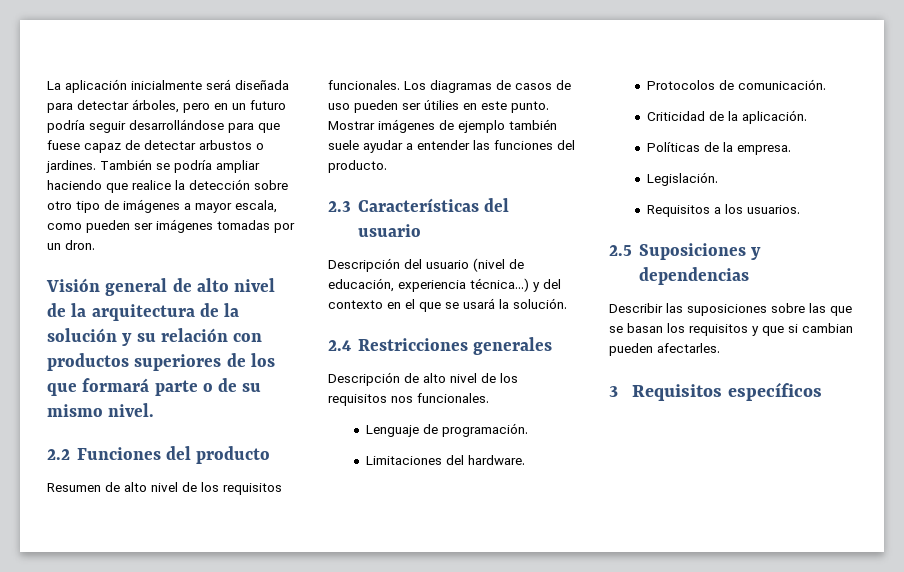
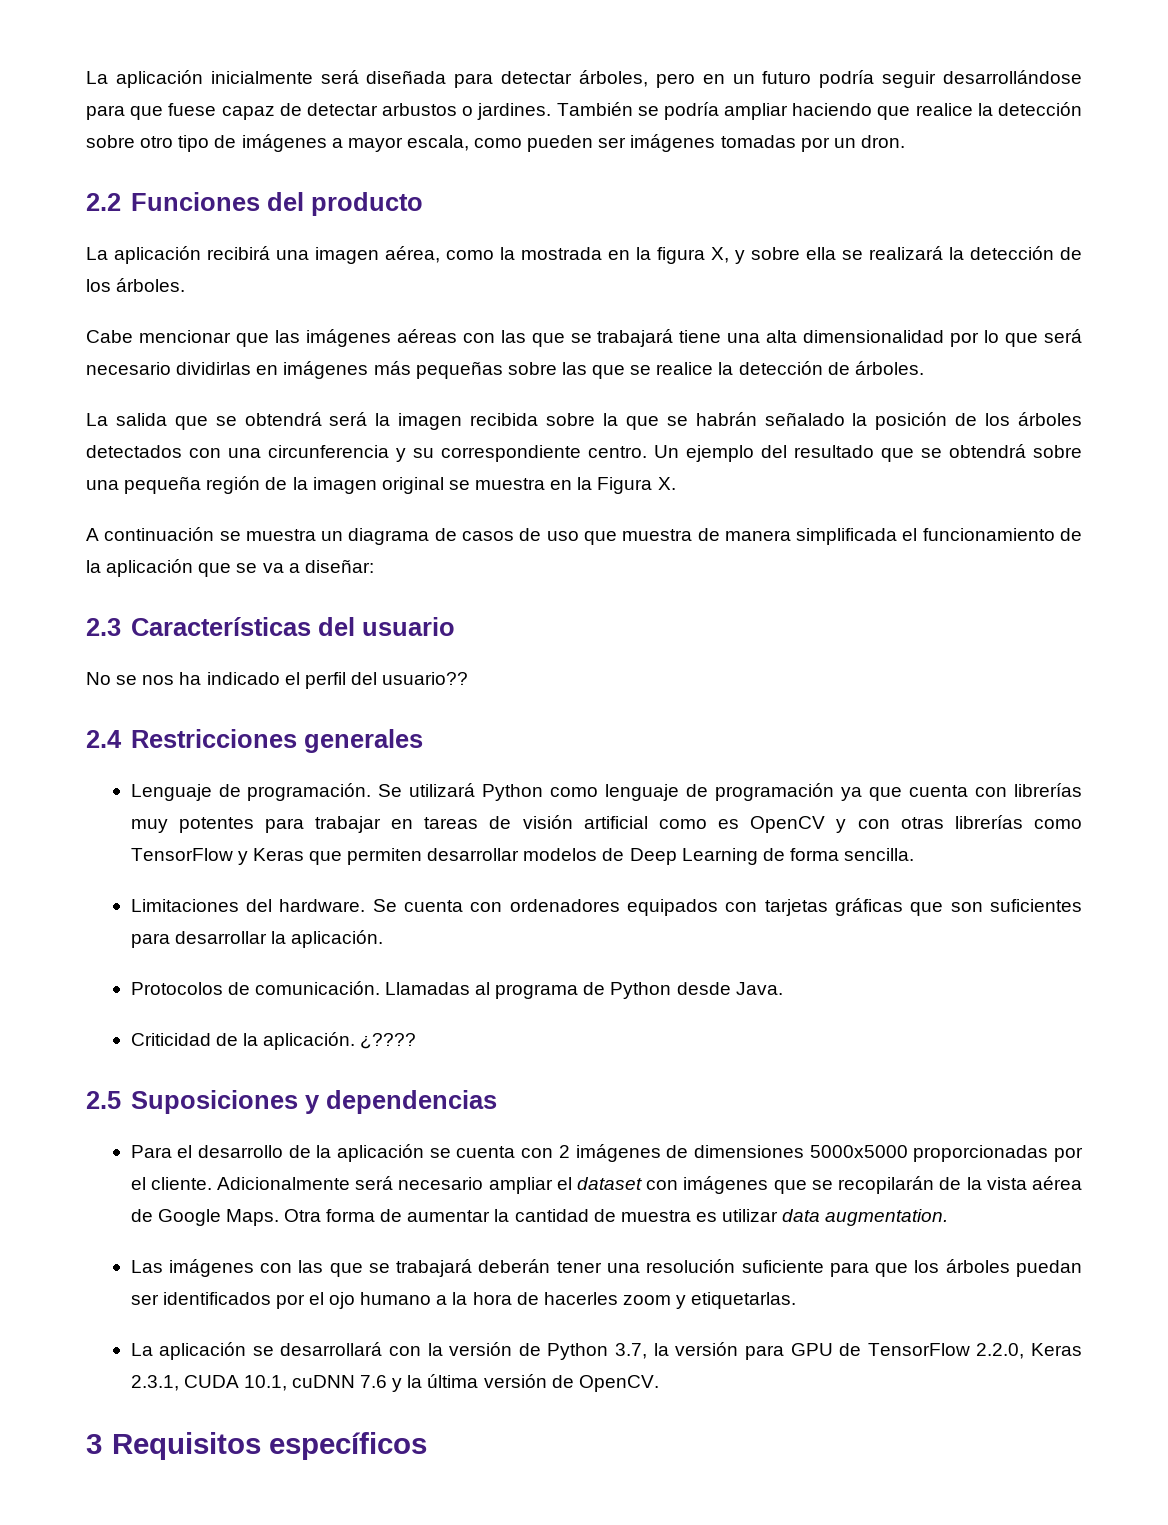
[46,278,276,296] [47,303,240,321] [47,328,263,346] [47,353,275,371] [47,378,262,396] [47,403,155,417] [47,446,271,464] [47,482,282,495] [328,80,571,93] [328,100,549,113] [328,119,557,133] [328,140,575,153] [328,160,387,173] [328,198,510,212] [357,224,421,237] [328,258,524,272] [328,278,561,292] [328,298,567,312] [328,337,553,355] [328,372,518,386] [328,393,489,406] [365,423,528,437] [365,455,525,465] [646,79,826,90] [646,110,807,124] [646,142,791,155] [646,172,718,186] [646,204,800,217] [609,243,762,260] [638,267,749,285] [609,303,852,316] [609,323,853,336] [609,343,720,356] Visión general de alto nivel de la arquitectura de la solución y su relación con productos superiores de los que formará parte o de su mismo nivel. // 2.2 Funciones del producto // Resumen de alto nivel de los requisitos funcionales. Los diagramas de casos de uso pueden ser útilies en este punto. Mostrar imágenes de ejemplo también suele ayudar a entender las funciones del producto. // 2.3 Características del usuario // Descripción del usuario (nivel de educación, experiencia técnica...) y del contexto en el que se usará la solución. // 2.4 Restricciones generales // Descripción de alto nivel de los requisitos nos funcionales. // Lenguaje de programación. // Limitaciones del hardware. // Protocolos de comunicación. // Criticidad de la aplicación. // Políticas de la empresa. // Legislación. // Requisitos a los usuarios. // 2.5 Suposiciones y dependencias // Describir las suposiciones sobre las que se basan los requisitos y que si cambian pueden afectarles. -> [86,192,423,216] [86,246,1082,264] [86,278,186,292] [86,329,1083,347] [86,361,924,379] [86,412,1083,430] [86,444,1082,462] [86,476,676,494] [86,527,1082,545] [86,559,374,577] [86,617,455,636] [86,672,469,689] [86,729,423,753] [130,783,1082,801] [130,815,1082,833] [130,848,915,865] [130,898,1083,916] [130,930,383,948] [130,981,783,999] [130,1032,417,1050] [86,1090,497,1114] [130,1144,1083,1162] [130,1176,1082,1194] [130,1209,949,1226] [130,1259,1082,1277] [130,1292,797,1309] [130,1342,1082,1360] [130,1374,659,1392] 2.2 Funciones del producto // La aplicación recibirá una imagen aérea, como la mostrada en la figura X, y sobre ella se realizará la detección de los árboles. // Cabe mencionar que las imágenes aéreas con las que se trabajará tiene una alta dimensionalidad por lo que será necesario dividirlas en imágenes más pequeñas sobre las que se realice la detección de árboles. // La salida que se obtendrá será la imagen recibida sobre la que se habrán señalado la posición de los árboles detectados con una circunferencia y su correspondiente centro. Un ejemplo del resultado que se obtendrá sobre una pequeña región de la imagen original se muestra en la Figura X. // A continuación se muestra un diagrama de casos de uso que muestra de manera simplificada el funcionamiento de la aplicación que se va a diseñar: // 2.3 Características del usuario // No se nos ha indicado el perfil del usuario?? // 2.4 Restricciones generales // Lenguaje de programación. Se utilizará Python como lenguaje de programación ya que cuenta con librerías muy potentes para trabajar en tareas de visión artificial como es OpenCV y con otras librerías como TensorFlow y Keras que permiten desarrollar modelos de Deep Learning de forma sencilla. // Limitaciones del hardware. Se cuenta con ordenadores equipados con tarjetas gráficas que son suficientes para desarrollar la aplicación. // Protocolos de comunicación. Llamadas al programa de Python desde Java. // Criticidad de la aplicación. ¿???? // 2.5 Suposiciones y dependencias // Para el desarrollo de la aplicación se cuenta con 2 imágenes de dimensiones 5000x5000 proporcionadas por el cliente. Adicionalmente será necesario ampliar el dataset con imágenes que se recopilarán de la vista aérea de Google Maps. Otra forma de aumentar la cantidad de muestra es utilizar data augmentation. // Las imágenes con las que se trabajará deberán tener una resolución suficiente para que los árboles puedan ser identificados por el ojo humano a la hora de hacerles zoom y etiquetarlas. // La aplicación se desarrollará con la versión de Python 3.7, la versión para GPU de TensorFlow 2.2.0, Keras 2.3.1, CUDA 10.1, cuDNN 7.6 y la última versión de OpenCV.

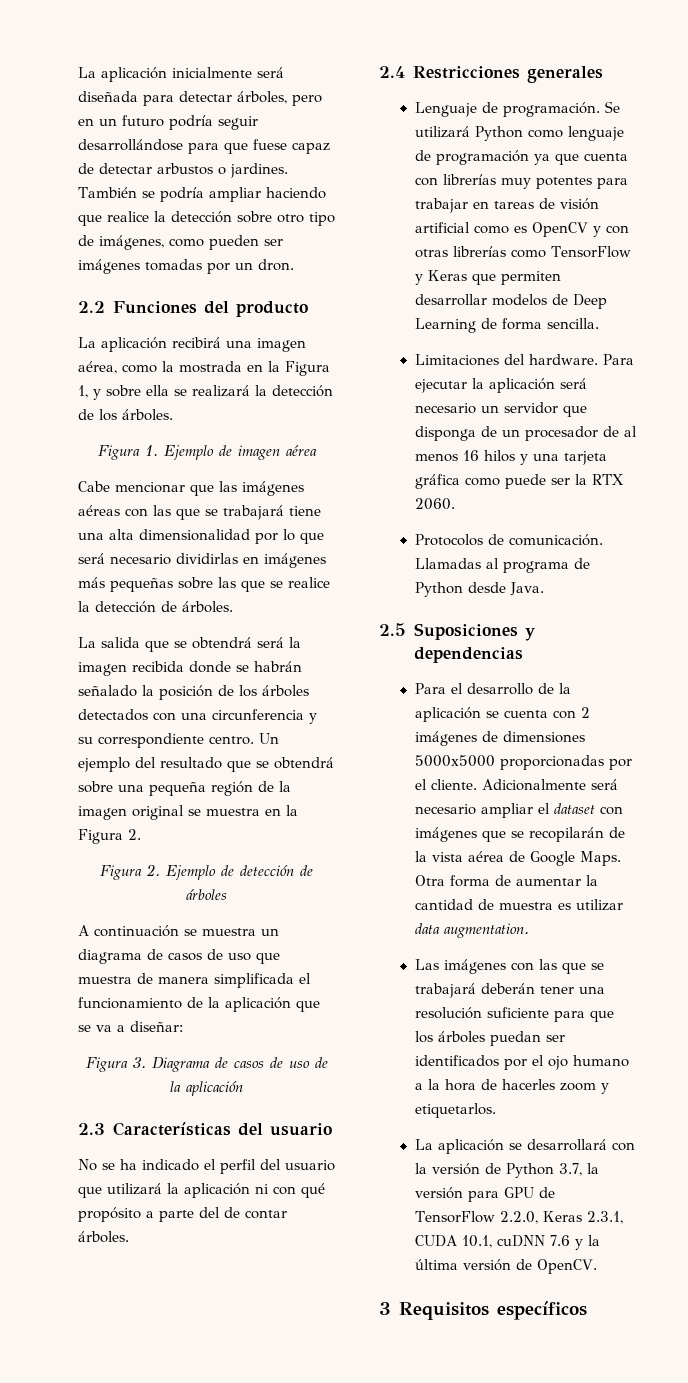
[241,134,469,152] imágenes a mayor escala, -> [99,235,164,250] imágenes,
[657,247,729,264] figura X, -> [285,361,330,376] [78,385,88,398] Figura 1,
(186, 285) none -> [97,445,317,460] // Figura 1. Ejemplo de imagen aérea
[546,413,659,430] sobre la que -> [189,661,231,673] donde
[657,477,676,490] X. -> [128,829,141,840] [100,864,313,880] [186,889,227,900] 2. // Figura 2. Ejemplo de detección de árboles
(374, 566) none -> [85,1057,328,1072] [170,1081,243,1096] // Figura 3. Diagrama de casos de uso de la aplicación
[142,675,175,685] nos -> (115, 1166) none
[382,672,469,685] usuario?? -> [285,1160,335,1171] [78,1183,325,1198] [78,1207,287,1222] [78,1231,129,1243] usuario que utilizará la aplicación ni con qué propósito a parte del de contar árboles.
[372,898,1083,916] [130,930,383,948] Se cuenta con ordenadores equipados con tarjetas gráficas que son suficientes para desarrollar la aplicación. -> [602,354,634,365] [414,378,587,393] [414,402,587,417] [414,426,637,441] [414,450,607,465] [414,474,624,489] [414,498,455,510] Para ejecutar la aplicación será necesario un servidor que disponga de un procesador de al menos 16 hilos y una tarjeta gráfica como puede ser la RTX 2060.
[130,1032,417,1050] // Criticidad de la aplicación. ¿???? -> (544, 589) none
[691,1292,797,1309] etiquetarlas. -> [414,1103,496,1118] etiquetarlos.

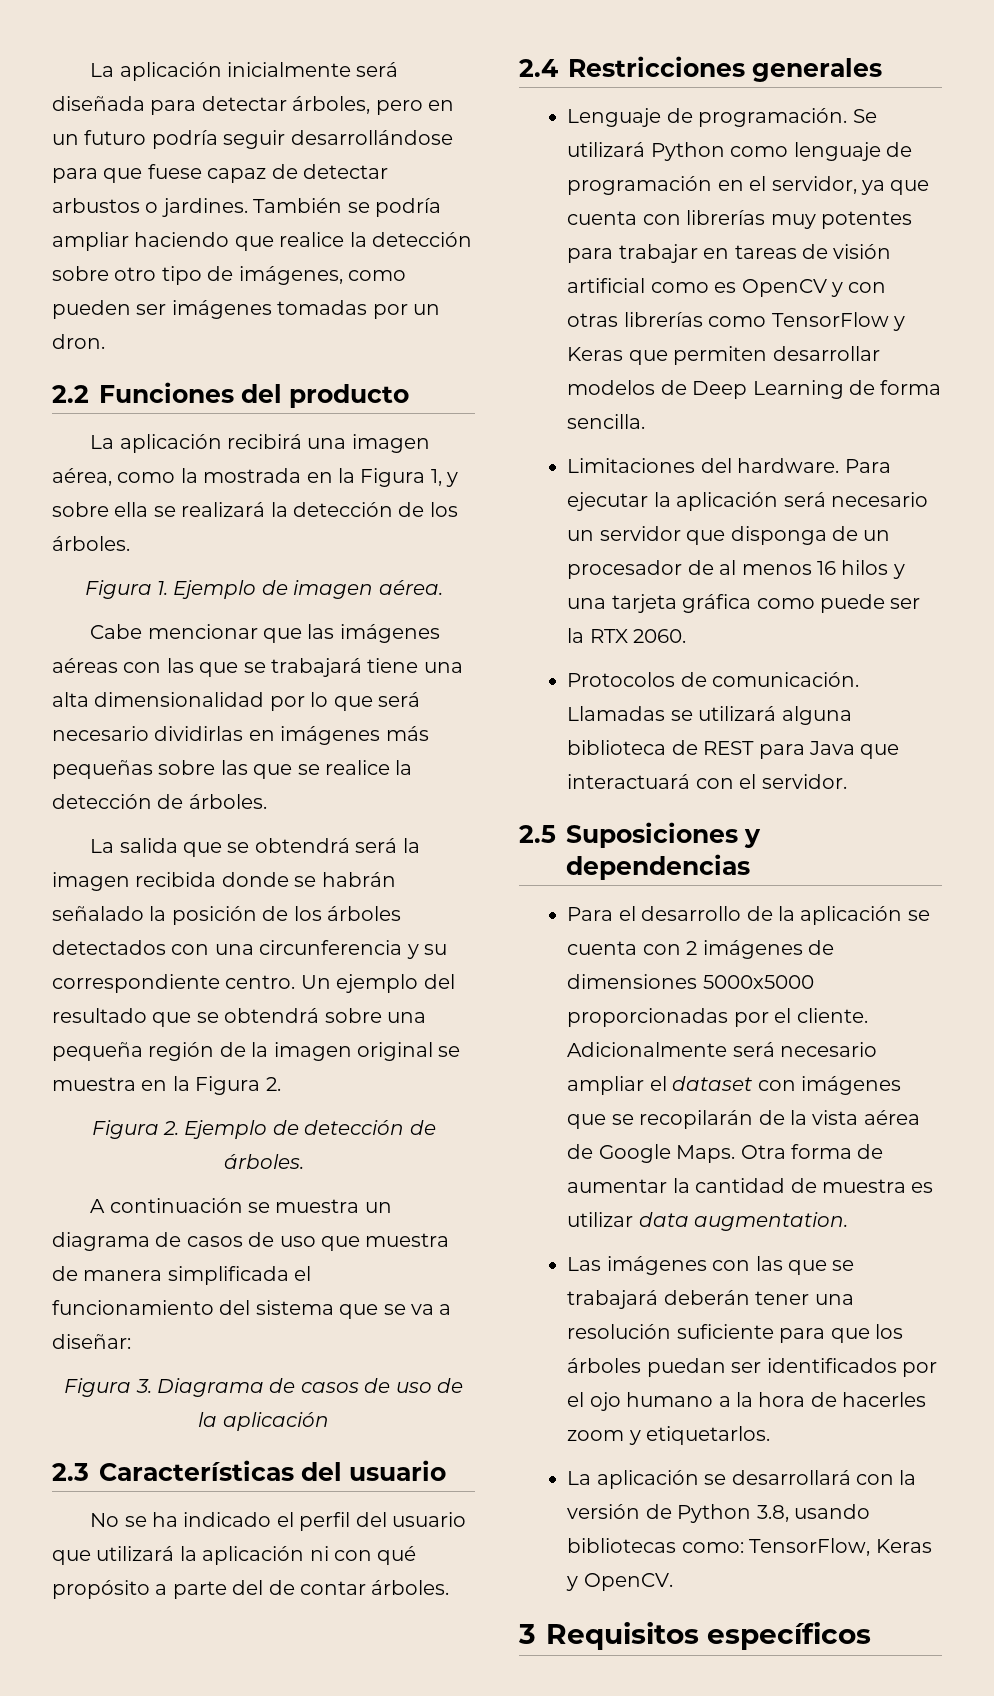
[285,445,317,456] aérea -> [378,580,443,595] aérea.
[186,889,227,900] árboles -> [223,1154,304,1169] árboles.
[187,997,291,1012] de la aplicación -> [219,1300,334,1315] del sistema
(529, 157) none -> [717,176,857,194] en el servidor,
[485,558,590,573] [414,582,544,597] al programa de Python desde Java. -> [670,706,852,725] [567,740,900,759] [567,774,847,789] se utilizará alguna biblioteca de REST para Java que interactuará con el servidor.
[558,1163,599,1176] [414,1187,555,1202] [414,1211,623,1224] [414,1235,600,1250] [414,1259,532,1271] 3.7, la versión para GPU de TensorFlow 2.2.0, Keras 2.3.1, CUDA 10.1, cuDNN 7.6 y la última versión de -> [756,1504,870,1522] [567,1538,932,1556] [566,1576,579,1591] 3.8, usando bibliotecas como: TensorFlow, Keras y

